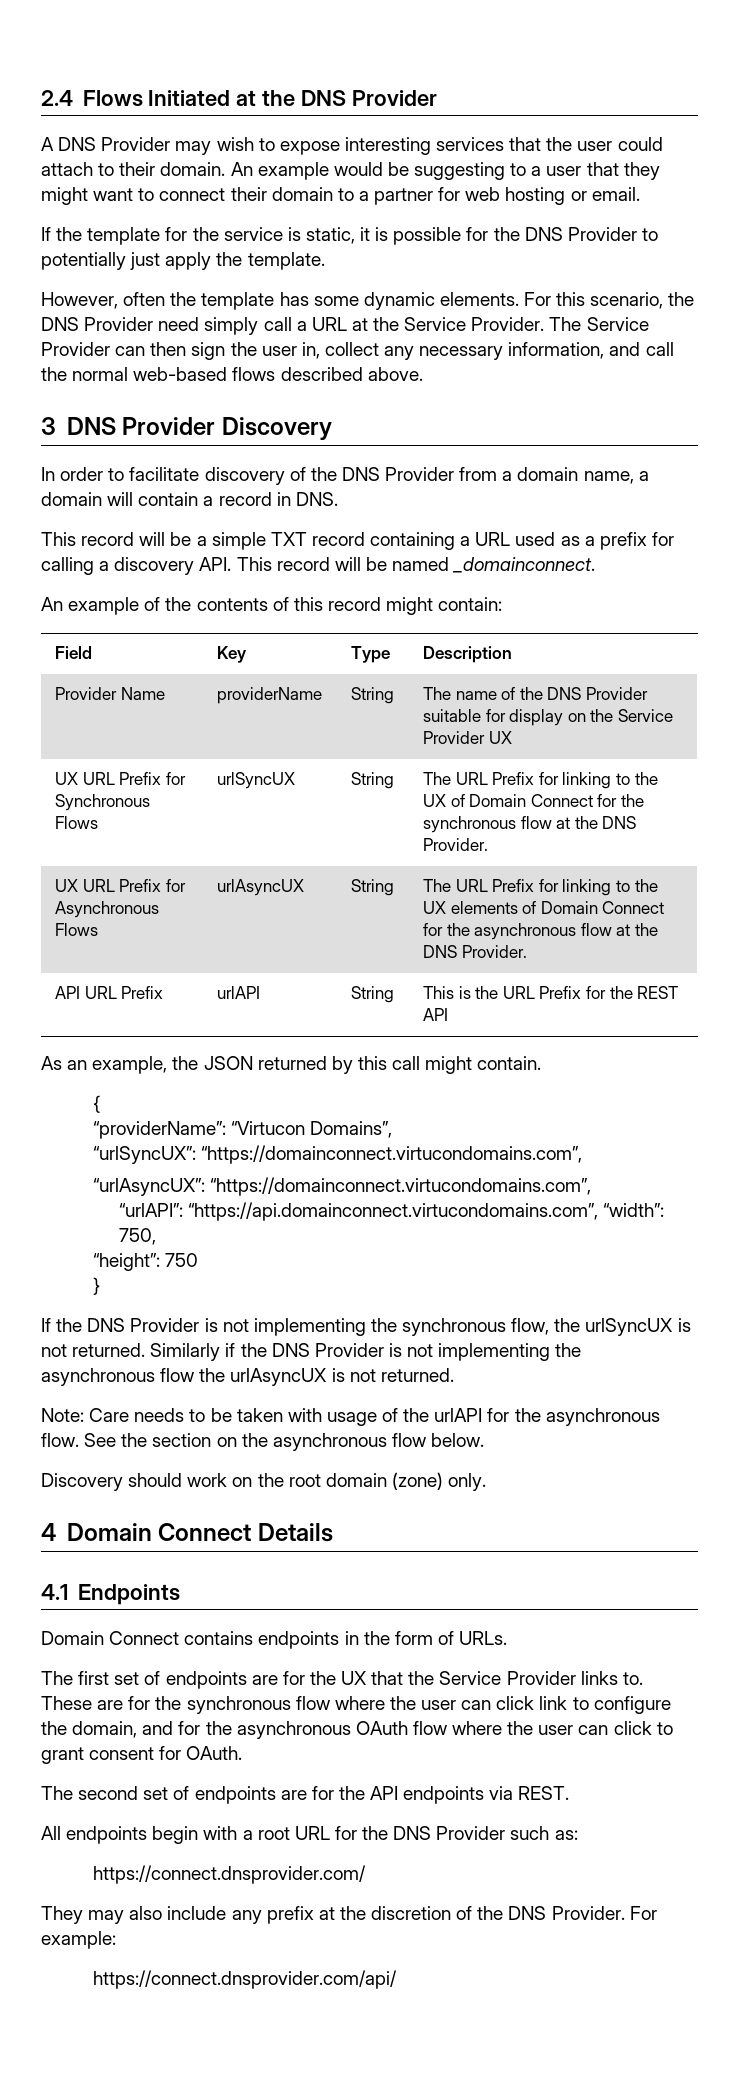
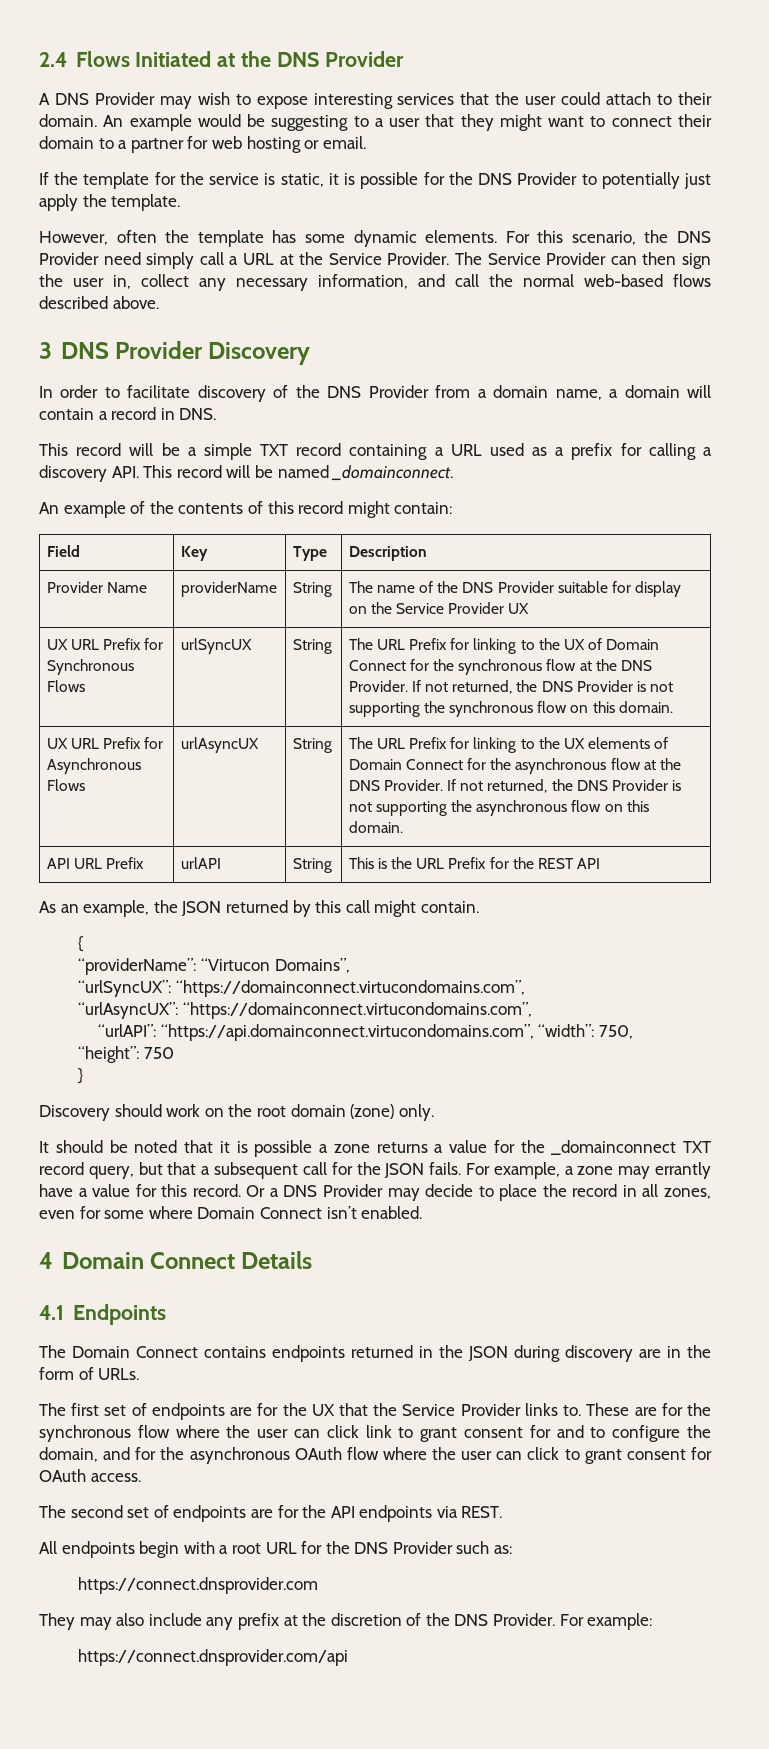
(489, 844) none -> [411,680,674,694] [348,701,673,717] If not returned, the DNS Provider is not supporting the synchronous flow on this domain.
(527, 951) none -> [447,779,682,793] [348,800,649,816] [348,821,403,833] If not returned, the DNS Provider is not supporting the asynchronous flow on this domain.
[41,1318,691,1336] [41,1343,582,1361] [41,1368,454,1386] [41,1408,660,1426] [41,1433,485,1451] // If the DNS Provider is not implementing the synchronous flow, the urlSyncUX is not returned. Similarly if the DNS Provider is not implementing the asynchronous flow the urlAsyncUX is not returned. // Note: Care needs to be taken with usage of the urlAPI for the asynchronous flow. See the section on the asynchronous flow below. -> (84, 1076) none
(487, 1482) none -> [39,1140,711,1157] [39,1162,711,1179] [39,1184,711,1201] [39,1206,423,1219] // It should be noted that it is possible a zone returns a value for the _domainconnect TXT record query, but that a subsequent call for the JSON fails. For example, a zone may errantly have a value for this record. Or a DNS Provider may decide to place the record in all zones, even for some where Domain Connect isn’t enabled.
(180, 1594) none -> [39,1345,66,1358] The
(340, 1640) none -> [351,1345,661,1362] returned in the JSON during discovery are
(589, 1703) none -> [420,1425,606,1442] grant consent for and to
[186,1746,243,1760] OAuth. -> [39,1469,141,1482] OAuth access.
[92,1865,366,1884] https://connect.dnsprovider.com/ -> [78,1577,319,1594] https://connect.dnsprovider.com
[92,1970,397,1989] https://connect.dnsprovider.com/api/ -> [78,1649,349,1666] https://connect.dnsprovider.com/api

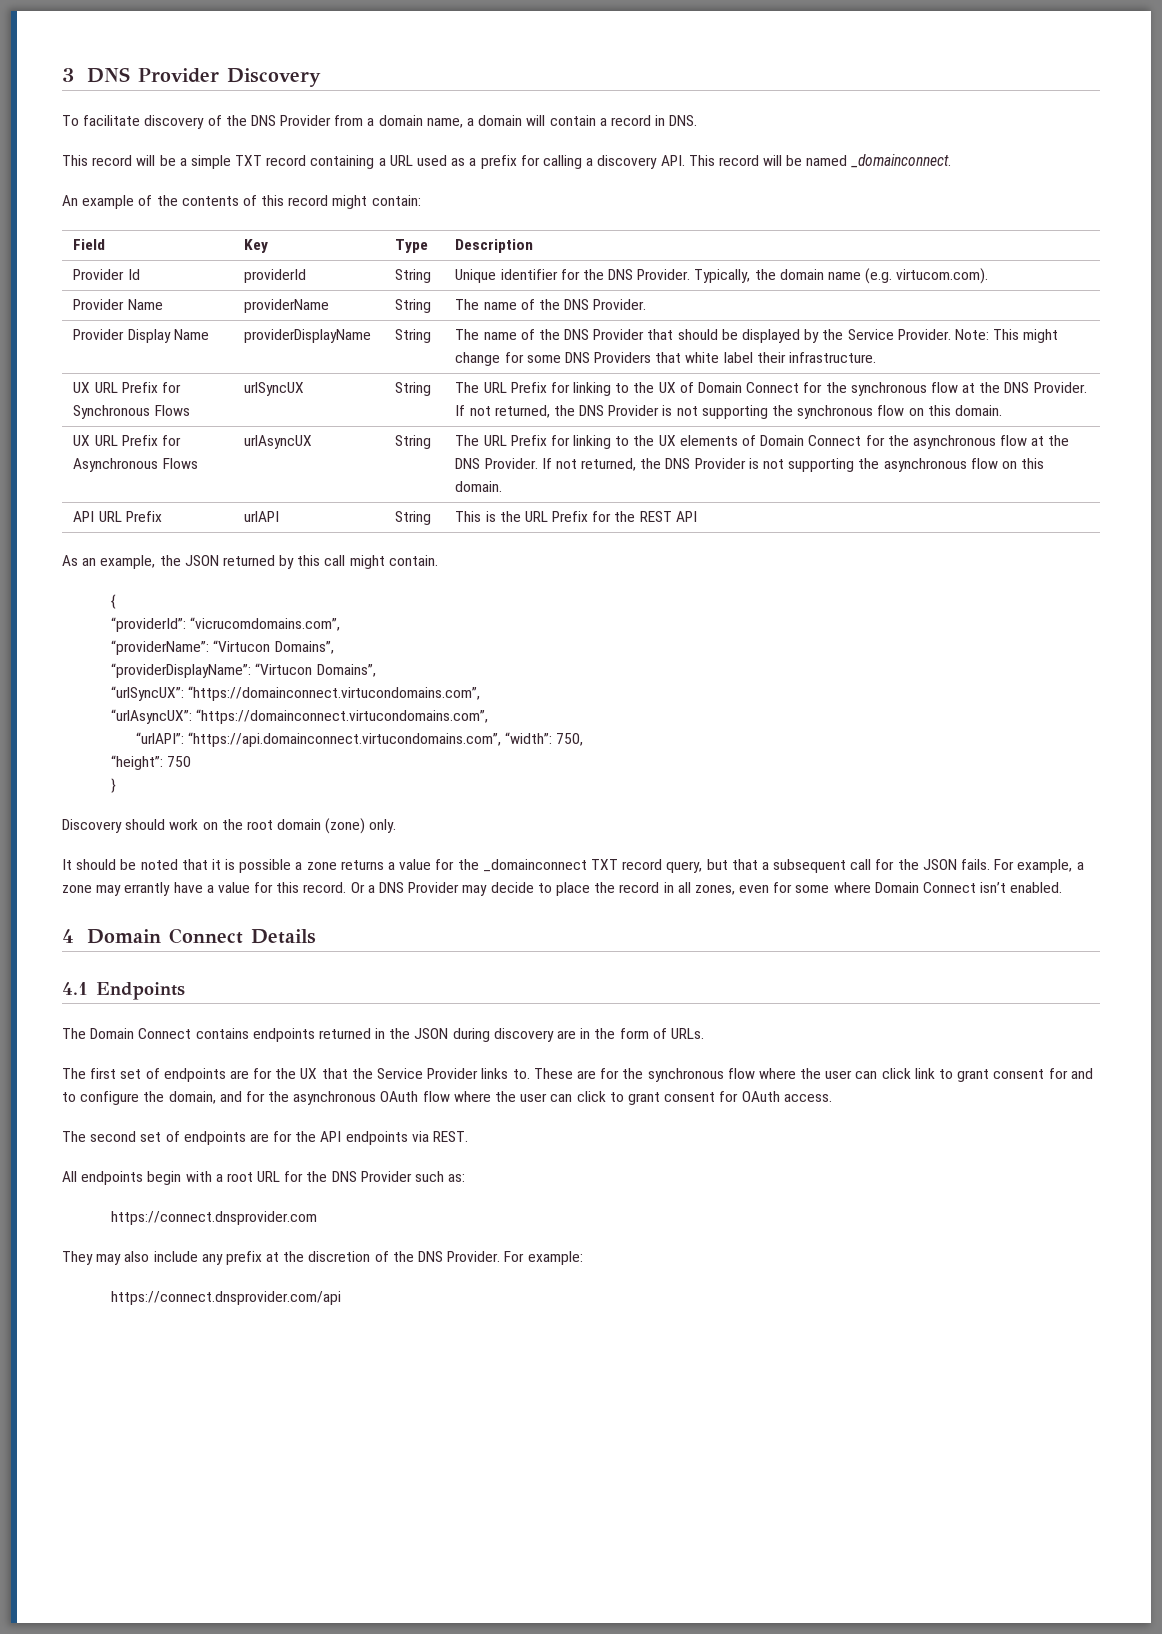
[39,51,404,67] [39,92,712,109] [39,114,712,131] [39,136,366,153] [39,172,712,189] [39,194,181,211] [39,230,711,247] [39,252,712,269] [39,274,711,291] [39,296,159,309] 2.4 Flows Initiated at the DNS Provider // A DNS Provider may wish to expose interesting services that the user could attach to their domain. An example would be suggesting to a user that they might want to connect their domain to a partner for web hosting or email. // If the template for the service is static, it is possible for the DNS Provider to potentially just apply the template. // However, often the template has some dynamic elements. For this scenario, the DNS Provider need simply call a URL at the Service Provider. The Service Provider can then sign the user in, collect any necessary information, and call the normal web-based flows described above. // -> (62, 75) none
[39,385,120,398] In order to -> [62,115,79,126] To
(427, 553) none -> [73,269,140,280] [244,269,307,283] [395,269,432,283] [455,268,989,284] // Provider Id | providerId | String | Unique identifier for the DNS Provider. Typically, the domain name (e.g. virtucom.com).
[497,581,682,597] [348,602,530,614] Provider suitable for display on the Service Provider UX -> [593,299,647,310] [73,329,209,343] [244,329,372,343] [395,329,432,343] [455,329,1059,343] [455,352,876,366] Provider. // Provider Display Name | providerDisplayName | String | The name of the DNS Provider that should be displayed by the Service Provider. Note: This might change for some DNS Providers that white label their infrastructure.
(85, 944) none -> [111,617,341,632] // “providerId”: “vicrucomdomains.com”,
(350, 965) none -> [111,663,376,678] // “providerDisplayName”: “Virtucon Domains”,

